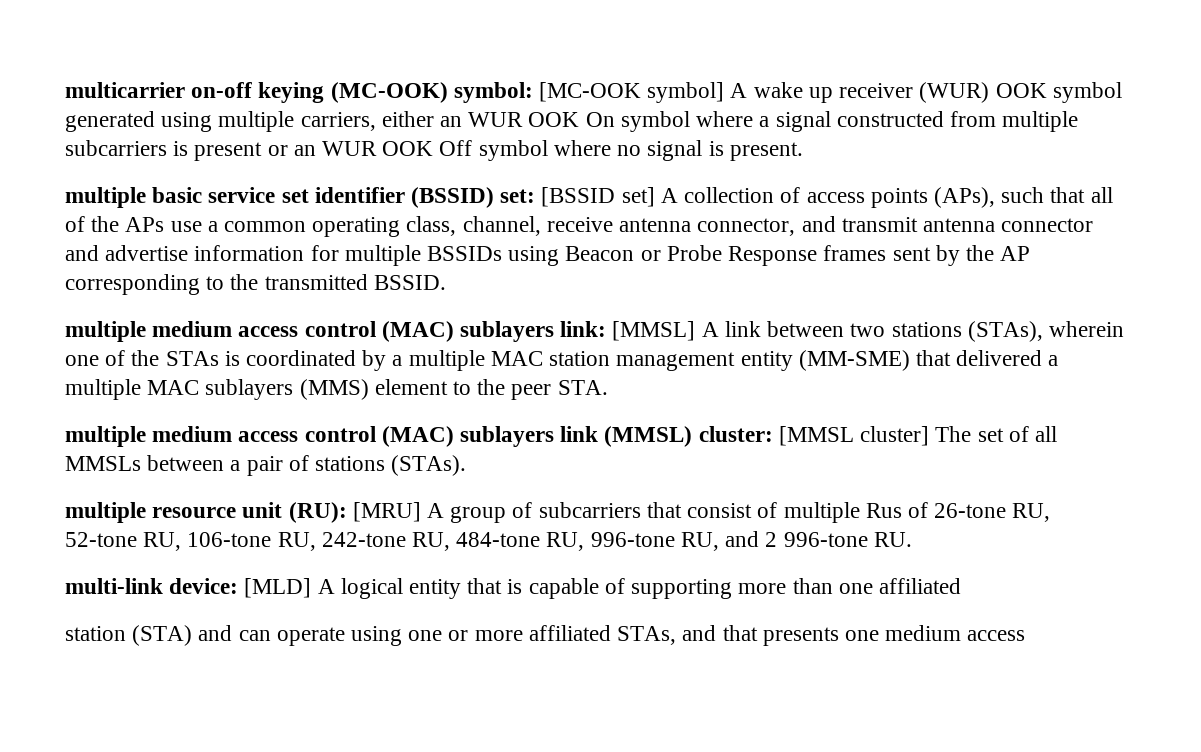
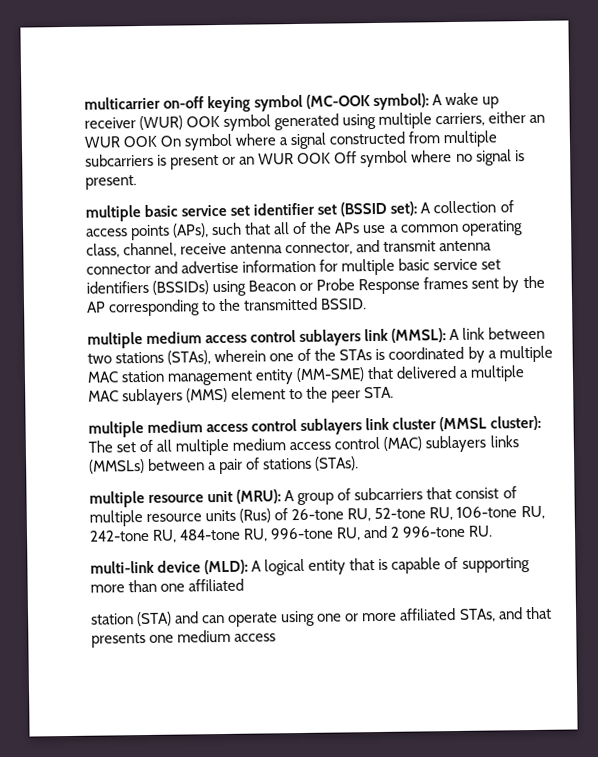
[330,82,725,103] (MC-OOK) symbol: [MC-OOK symbol] -> [254,93,430,112] symbol (MC-OOK symbol):
[411,187,655,208] (BSSID) set: [BSSID set] -> [317,201,418,217] set (BSSID set):
[427,246,503,261] BSSIDs -> [398,258,502,271] [86,280,210,295] basic service set identifiers (BSSIDs)
[381,321,696,342] (MAC) sublayers link: [MMSL] -> [299,328,447,346] sublayers link (MMSL):
[381,426,1057,447] [65,456,141,471] (MAC) sublayers link (MMSL) cluster: [MMSL cluster] The set of all MMSLs -> [300,415,542,435] [88,435,519,456] [89,459,145,474] sublayers link cluster (MMSL cluster): The set of all multiple medium access control (MAC) sublayers links (MMSLs)
[288,502,421,523] (RU): [MRU] -> [236,489,282,504] (MRU):
[865,503,902,518] Rus -> [146,508,272,523] resource units (Rus)
[169,578,312,598] device: [MLD] -> [157,559,249,575] device (MLD):

